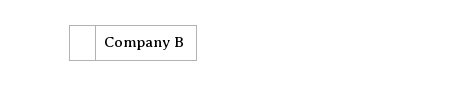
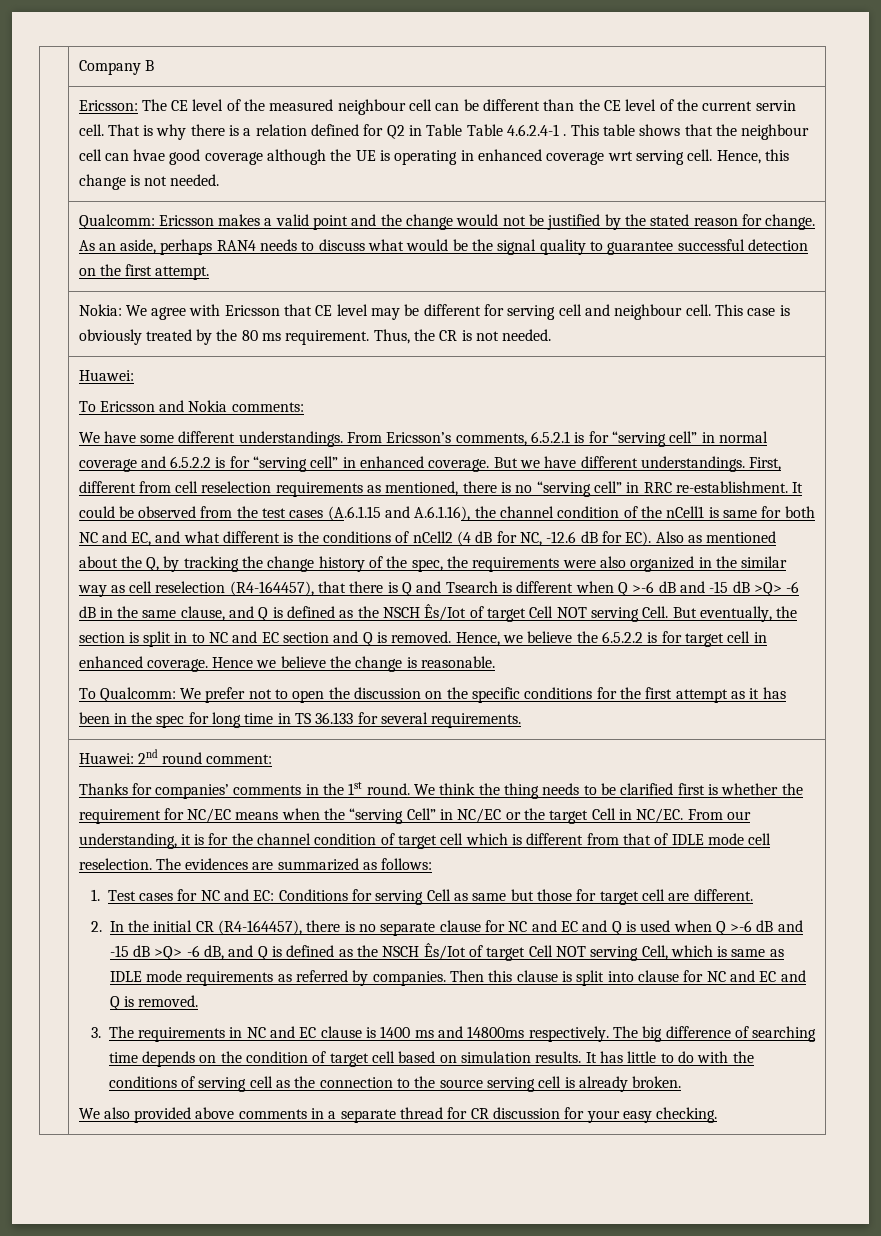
(185, 42) none -> [78,99,796,115] [78,124,810,140] [78,149,789,165] [78,174,220,190] [78,214,816,230] [78,239,808,255] [78,264,210,280] [78,304,790,320] [78,329,552,345] [78,370,134,381] [78,400,304,412] [78,431,768,447] [78,456,782,472] [78,481,804,497] [78,506,815,521] [78,531,777,546] [78,556,788,572] [77,581,800,597] [78,604,798,622] [78,631,767,647] [78,656,496,672] [78,687,786,703] [78,712,522,728] [78,749,273,764] [78,782,803,799] [78,808,751,824] [78,833,772,849] [78,858,433,871] [90,889,753,905] [90,920,803,936] [109,943,784,961] [109,970,806,986] [109,995,199,1010] [90,1026,817,1042] [108,1051,754,1067] [108,1076,682,1092] [78,1107,718,1123] // | Ericsson: The CE level of the measured neighbour cell can be different than the CE level of the current servin cell. That is why there is a relation defined for Q2 in Table Table 4.6.2.4-1 . This table shows that the neighbour cell can hvae good coverage although the UE is operating in enhanced coverage wrt serving cell. Hence, this change is not needed. // | Qualcomm: Ericsson makes a valid point and the change would not be justified by the stated reason for change. As an aside, perhaps RAN4 needs to discuss what would be the signal quality to guarantee successful detection on the first attempt. // | Nokia: We agree with Ericsson that CE level may be different for serving cell and neighbour cell. This case is obviously treated by the 80 ms requirement. Thus, the CR is not needed. // | Huawei: // To Ericsson and Nokia comments: // We have some different understandings. From Ericsson’s comments, 6.5.2.1 is for “serving cell” in normal coverage and 6.5.2.2 is for “serving cell” in enhanced coverage. But we have different understandings. First, different from cell reselection requirements as mentioned, there is no “serving cell” in RRC re-establishment. It could be observed from the test cases (A.6.1.15 and A.6.1.16), the channel condition of the nCell1 is same for both NC and EC, and what different is the conditions of nCell2 (4 dB for NC, -12.6 dB for EC). Also as mentioned about the Q, by tracking the change history of the spec, the requirements were also organized in the similar way as cell reselection (R4-164457), that there is Q and Tsearch is different when Q >-6 dB and -15 dB >Q> -6 dB in the same clause, and Q is defined as the NSCH Ês/Iot of target Cell NOT serving Cell. But eventually, the section is split in to NC and EC section and Q is removed. Hence, we believe the 6.5.2.2 is for target cell in enhanced coverage. Hence we believe the change is reasonable. // To Qualcomm: We prefer not to open the discussion on the specific conditions for the first attempt as it has been in the spec for long time in TS 36.133 for several requirements. // | Huawei: 2nd round comment: // Thanks for companies’ comments in the 1st round. We think the thing needs to be clarified first is whether the requirement for NC/EC means when the “serving Cell” in NC/EC or the target Cell in NC/EC. From our understanding, it is for the channel condition of target cell which is different from that of IDLE mode cell reselection. The evidences are summarized as follows: // 1. Test cases for NC and EC: Conditions for serving Cell as same but those for target cell are different. // 2. In the initial CR (R4-164457), there is no separate clause for NC and EC and Q is used when Q >-6 dB and -15 dB >Q> -6 dB, and Q is defined as the NSCH Ês/Iot of target Cell NOT serving Cell, which is same as IDLE mode requirements as referred by companies. Then this clause is split into clause for NC and EC and Q is removed. // 3. The requirements in NC and EC clause is 1400 ms and 14800ms respectively. The big difference of searching time depends on the condition of target cell based on simulation results. It has little to do with the conditions of serving cell as the connection to the source serving cell is already broken. // We also provided above comments in a separate thread for CR discussion for your easy checking.

